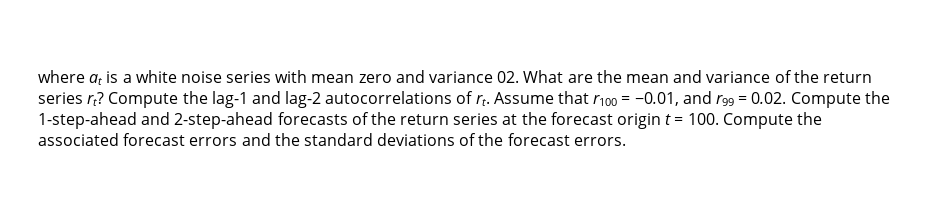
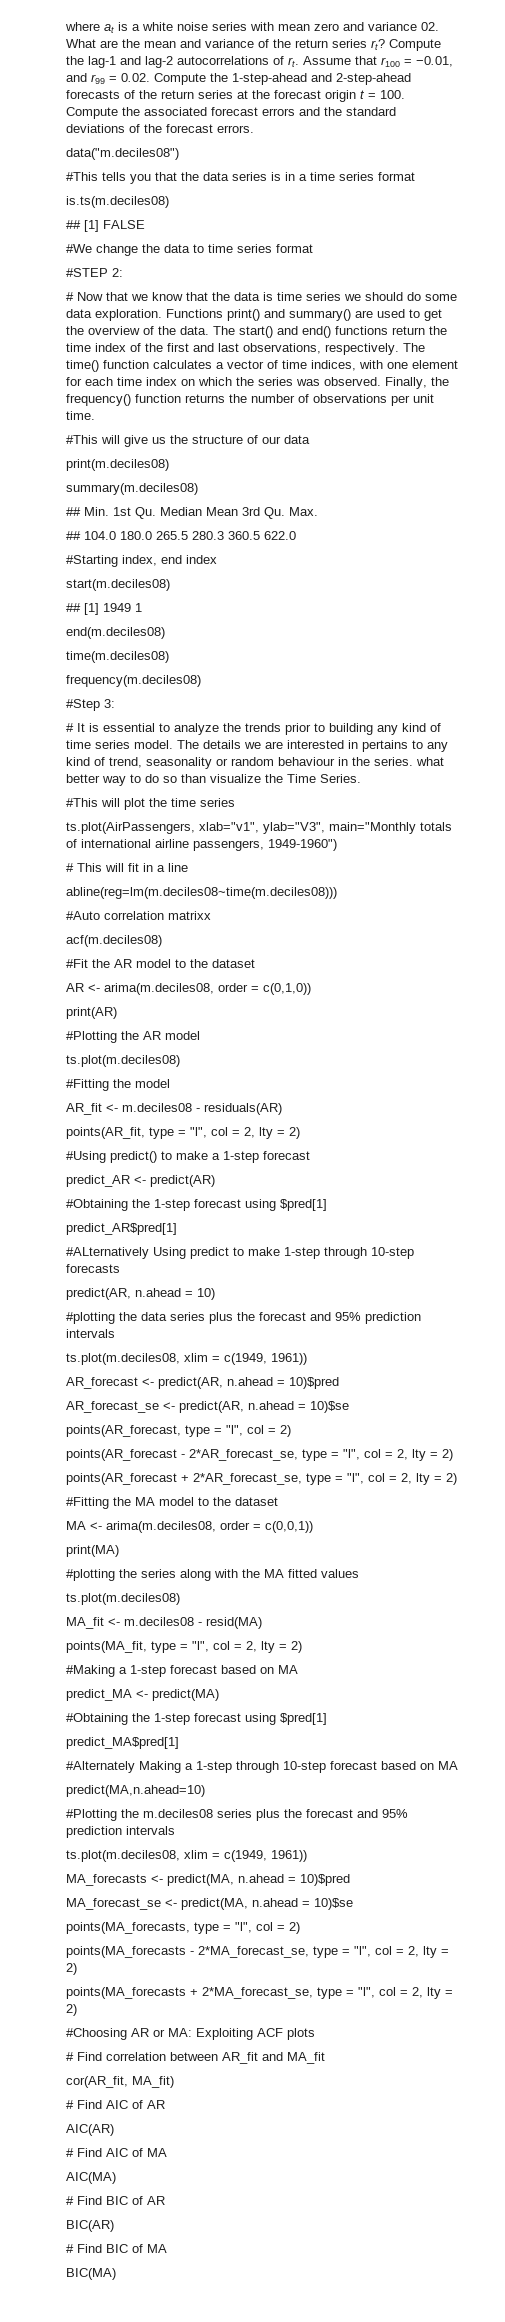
(626, 141) none -> [66,148,179,160] [66,172,415,184] [66,196,169,208] [66,220,145,232] [66,244,313,256] [66,268,123,277] [66,292,457,301] [66,309,442,321] [66,326,447,338] [66,343,425,355] [66,360,458,372] [66,377,449,389] [66,394,434,406] [66,411,95,420] [66,435,310,447] [66,459,169,471] [66,483,198,495] [66,507,318,519] [66,531,296,540] [66,555,217,567] [66,579,170,591] [66,603,142,615] [66,627,165,639] [66,651,169,663] [66,675,201,687] [66,699,115,711] [66,723,441,735] [66,740,448,752] [66,757,444,769] [66,774,361,786] [66,798,235,810] [66,822,452,834] [66,839,337,851] [66,863,188,872] [66,887,337,899] [66,911,211,920] [66,935,162,947] [66,959,255,968] [66,983,311,995] [66,1007,117,1019] [66,1031,200,1043] [66,1055,180,1067] [66,1079,170,1091] [66,1103,282,1115] [66,1127,300,1139] [66,1151,310,1163] [66,1175,215,1187] [66,1199,327,1211] [66,1223,177,1235] [66,1247,414,1259] [66,1264,120,1273] [66,1288,215,1300] [66,1312,421,1324] [66,1329,115,1338] [66,1353,307,1365] [66,1377,339,1389] [66,1401,349,1413] [66,1425,291,1437] [66,1449,453,1461] [66,1473,457,1485] [66,1497,278,1509] [66,1521,313,1533] [66,1545,119,1557] [66,1569,359,1581] [66,1593,180,1605] [66,1617,262,1629] [66,1641,302,1653] [66,1665,298,1677] [66,1689,219,1701] [66,1713,327,1725] [66,1737,179,1749] [66,1761,458,1773] [66,1785,205,1797] [66,1809,408,1821] [66,1826,175,1838] [66,1850,307,1862] [66,1874,350,1886] [66,1898,353,1910] [66,1922,300,1934] [66,1946,449,1958] [66,1963,77,1975] [66,1987,453,1999] [66,2004,77,2016] [66,2028,315,2040] [66,2052,325,2064] [66,2076,174,2088] [66,2100,165,2109] [66,2124,114,2136] [66,2148,167,2157] [66,2172,116,2184] [66,2196,165,2205] [66,2220,114,2232] [66,2244,167,2253] [66,2268,116,2280] // data("m.deciles08") // #This tells you that the data series is in a time series format // is.ts(m.deciles08) // ## [1] FALSE // #We change the data to time series format // #STEP 2: // # Now that we know that the data is time series we should do some data exploration. Functions print() and summary() are used to get the overview of the data. The start() and end() functions return the time index of the first and last observations, respectively. The time() function calculates a vector of time indices, with one element for each time index on which the series was observed. Finally, the frequency() function returns the number of observations per unit time. // #This will give us the structure of our data // print(m.deciles08) // summary(m.deciles08) // ## Min. 1st Qu. Median Mean 3rd Qu. Max. // ## 104.0 180.0 265.5 280.3 360.5 622.0 // #Starting index, end index // start(m.deciles08) // ## [1] 1949 1 // end(m.deciles08) // time(m.deciles08) // frequency(m.deciles08) // #Step 3: // # It is essential to analyze the trends prior to building any kind of time series model. The details we are interested in pertains to any kind of trend, seasonality or random behaviour in the series. what better way to do so than visualize the Time Series. // #This will plot the time series // ts.plot(AirPassengers, xlab="v1", ylab="V3", main="Monthly totals of international airline passengers, 1949-1960") // # This will fit in a line // abline(reg=lm(m.deciles08~time(m.deciles08))) // #Auto correlation matrixx // acf(m.deciles08) // #Fit the AR model to the dataset // AR <- arima(m.deciles08, order = c(0,1,0)) // print(AR) // #Plotting the AR model // ts.plot(m.deciles08) // #Fitting the model // AR_fit <- m.deciles08 - residuals(AR) // points(AR_fit, type = "l", col = 2, lty = 2) // #Using predict() to make a 1-step forecast // predict_AR <- predict(AR) // #Obtaining the 1-step forecast using $pred[1] // predict_AR$pred[1] // #ALternatively Using predict to make 1-step through 10-step forecasts // predict(AR, n.ahead = 10) // #plotting the data series plus the forecast and 95% prediction intervals // ts.plot(m.deciles08, xlim = c(1949, 1961)) // AR_forecast <- predict(AR, n.ahead = 10)$pred // AR_forecast_se <- predict(AR, n.ahead = 10)$se // points(AR_forecast, type = "l", col = 2) // points(AR_forecast - 2*AR_forecast_se, type = "l", col = 2, lty = 2) // points(AR_forecast + 2*AR_forecast_se, type = "l", col = 2, lty = 2) // #Fitting the MA model to the dataset // MA <- arima(m.deciles08, order = c(0,0,1)) // print(MA) // #plotting the series along with the MA fitted values // ts.plot(m.deciles08) // MA_fit <- m.deciles08 - resid(MA) // points(MA_fit, type = "l", col = 2, lty = 2) // #Making a 1-step forecast based on MA // predict_MA <- predict(MA) // #Obtaining the 1-step forecast using $pred[1] // predict_MA$pred[1] // #Alternately Making a 1-step through 10-step forecast based on MA // predict(MA,n.ahead=10) // #Plotting the m.deciles08 series plus the forecast and 95% prediction intervals // ts.plot(m.deciles08, xlim = c(1949, 1961)) // MA_forecasts <- predict(MA, n.ahead = 10)$pred // MA_forecast_se <- predict(MA, n.ahead = 10)$se // points(MA_forecasts, type = "l", col = 2) // points(MA_forecasts - 2*MA_forecast_se, type = "l", col = 2, lty = 2) // points(MA_forecasts + 2*MA_forecast_se, type = "l", col = 2, lty = 2) // #Choosing AR or MA: Exploiting ACF plots // # Find correlation between AR_fit and MA_fit // cor(AR_fit, MA_fit) // # Find AIC of AR // AIC(AR) // # Find AIC of MA // AIC(MA) // # Find BIC of AR // BIC(AR) // # Find BIC of MA // BIC(MA)

